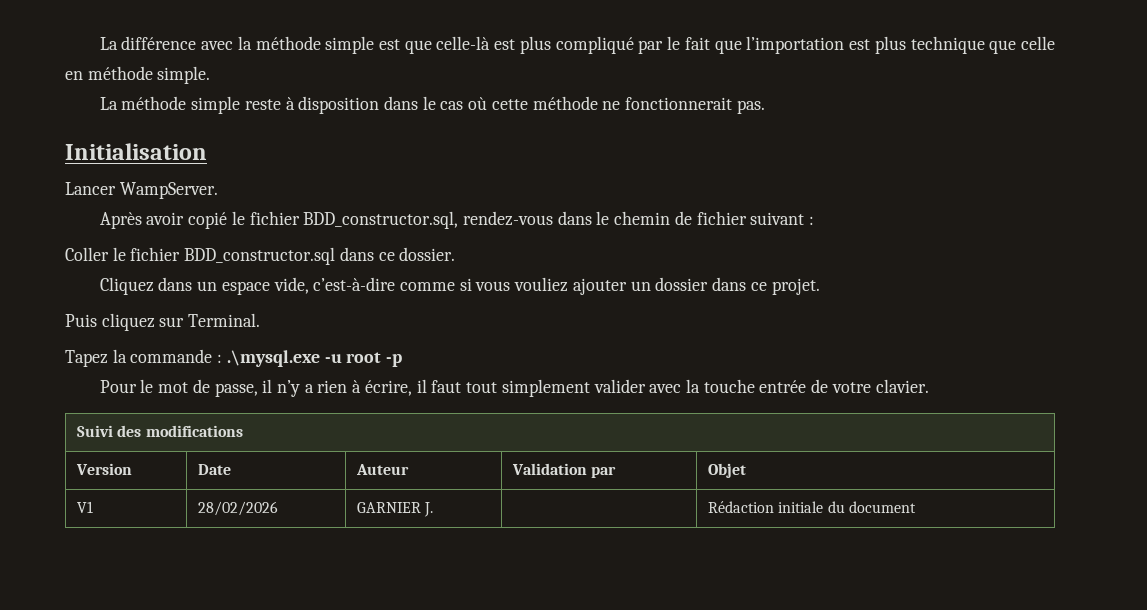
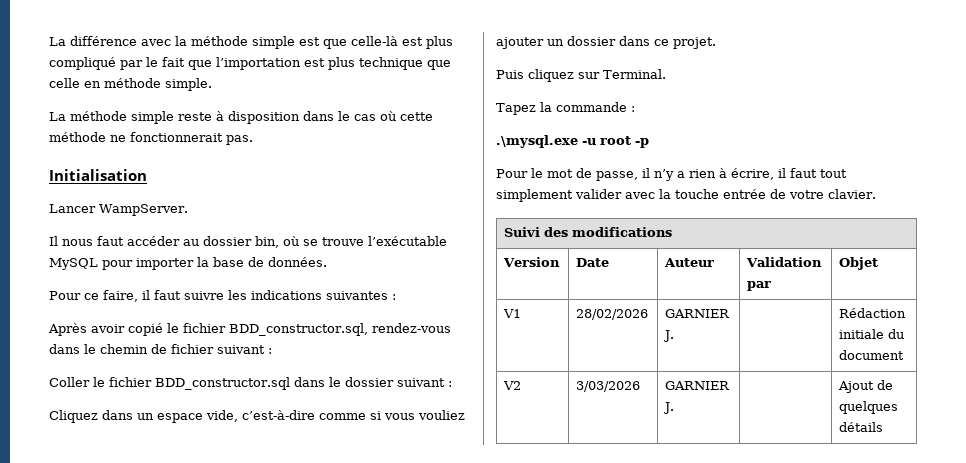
(218, 190) none -> [49,236,447,248] [49,257,327,270] [49,290,396,302] // Il nous faut accéder au dossier bin, où se trouve l’exécutable MySQL pour importer la base de données. // Pour ce faire, il faut suivre les indications suivantes :
[378,247,456,261] ce dossier. -> [328,377,452,387] le dossier suivant :
(223, 358) none -> (635, 109) //
(916, 507) none -> [503,381,522,390] [576,381,641,392] [665,381,731,390] [663,402,675,414] [838,380,894,393] [839,401,899,414] [839,422,884,432] // V2 | 3/03/2026 | GARNIER J. | | Ajout de quelques détails

